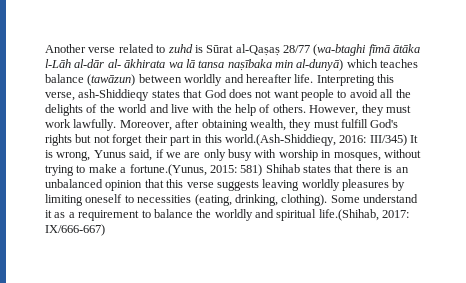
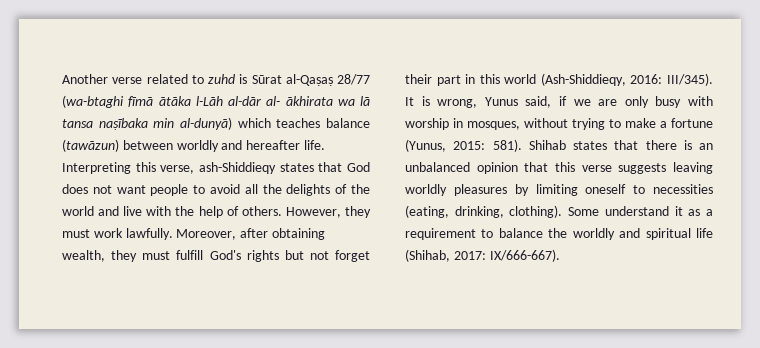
[225,134,407,146] world.(Ash-Shiddieqy, 2016: III/345) -> [504,73,713,86] world (Ash-Shiddieqy, 2016: III/345).
[129,164,263,176] fortune.(Yunus, 2015: 581) -> [671,118,713,128] [405,139,522,152] fortune (Yunus, 2015: 581).
[318,209,410,221] [45,224,105,236] life.(Shihab, 2017: IX/666-667) -> [696,228,713,238] [405,249,560,262] life (Shihab, 2017: IX/666-667).

